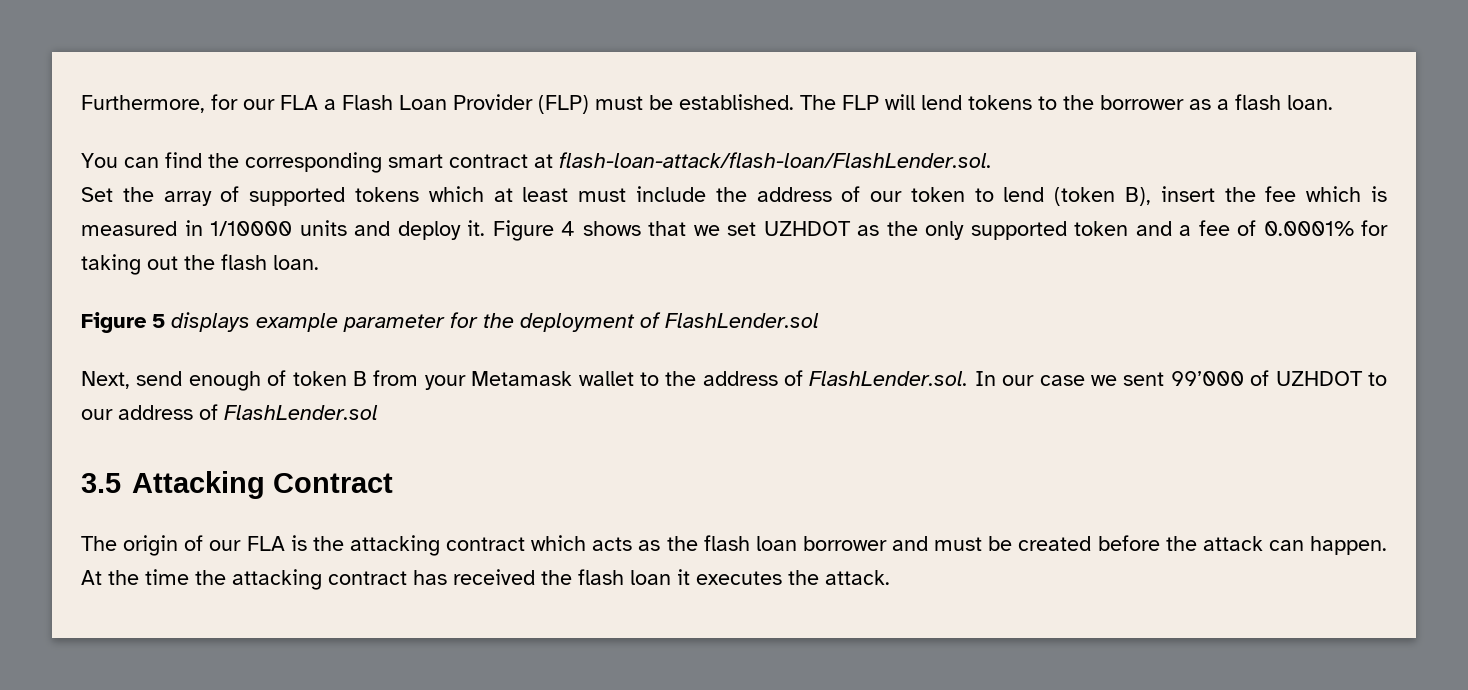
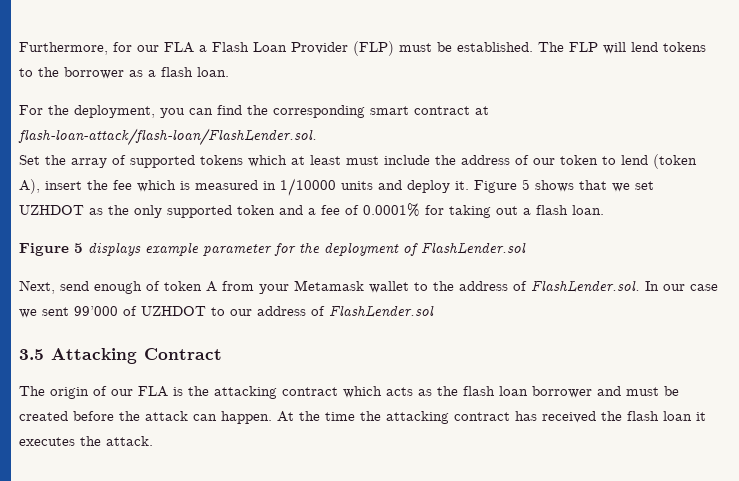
[81,153,118,168] You -> [19,105,185,118] For the deployment, you
[1125,187,1152,206] B), -> [19,179,40,194] A),
[561,221,575,236] 4 -> [522,179,530,190] 5
[184,255,215,270] the -> [523,208,531,215] a
[352,371,367,386] B -> [206,281,217,292] A

